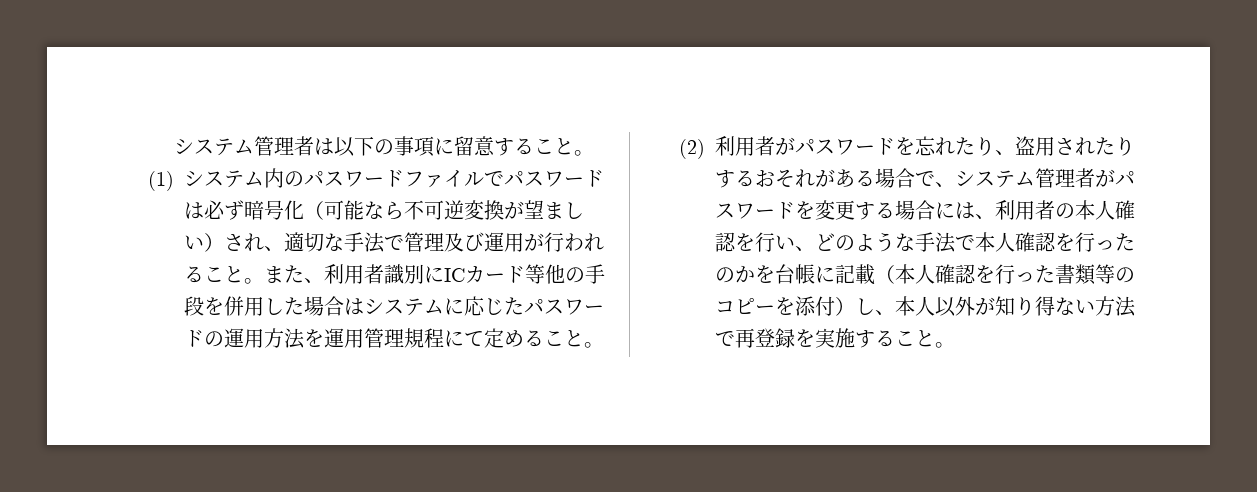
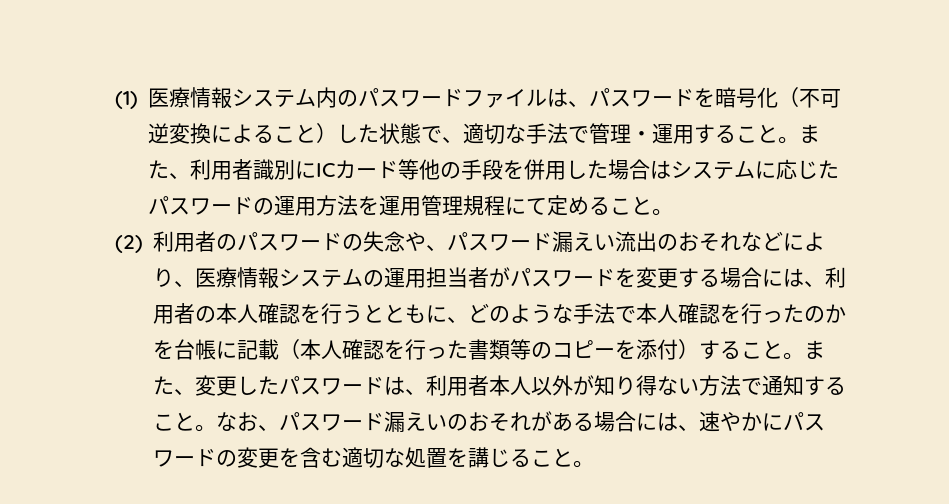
[174,136,595,157] [147,171,174,191] システム管理者は以下の事項に留意すること。 // (1) -> [114,87,233,109] (1)医療情報
[483,170,604,187] [183,200,244,220] でパスワードは必ず -> [547,88,716,107] は、パスワードを
[323,200,404,220] 可能なら -> (800, 97) none
[503,200,584,219] [183,233,264,252] が望ましい）され -> [211,123,443,144] によること）した状態で
[443,232,604,252] 及び運用が行われ -> [631,123,716,144] ・運用す
[774,136,1135,156] [714,168,1075,188] がパスワードを忘れたり、盗用されたりするおそれがある場合で、システム管理 -> [216,231,826,252] [153,267,469,289] のパスワードの失念や、パスワード漏えい流出のおそれなどにより、医療情報システムの運用担当
[774,235,795,250] い -> [342,304,448,323] うとともに
[854,298,895,315] し、 -> [699,340,826,360] [153,375,490,396] すること。また、変更したパスワードは、利用者
[734,328,875,348] 再登録を実施す -> [762,375,847,396] [153,411,826,432] [153,447,511,468] 通知すること。なお、パスワード漏えいのおそれがある場合には、速やかにパスワードの変更を含む適切な処置を講じ

